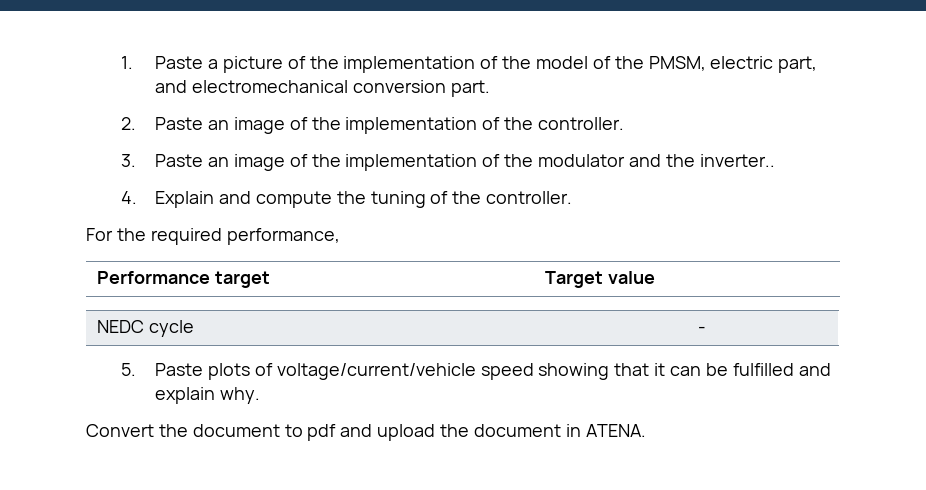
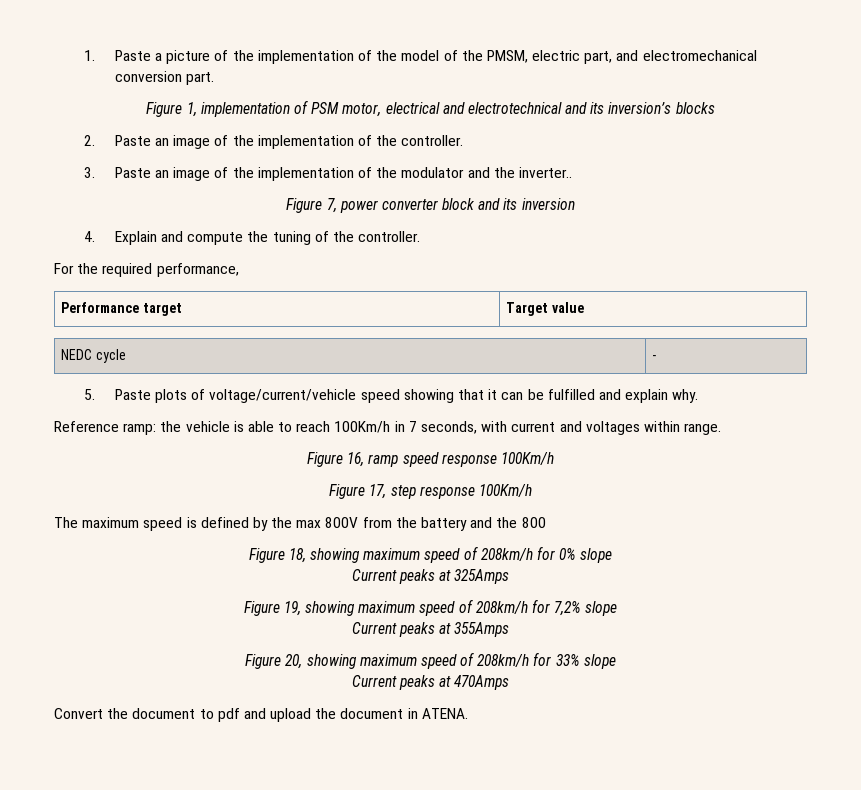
(490, 88) none -> [146,100,715,117] // Figure 1, implementation of PSM motor, electrical and electrotechnical and its inversion’s blocks
(775, 160) none -> [286,198,575,213] // Figure 7, power converter block and its inversion
(260, 395) none -> [54,421,722,435] [307,452,554,467] [329,484,532,499] [54,517,546,531] [248,546,613,563] [351,569,510,584] [243,599,618,616] [351,622,510,637] [245,652,616,669] [351,675,510,690] // Reference ramp: the vehicle is able to reach 100Km/h in 7 seconds, with current and voltages within range. // Figure 16, ramp speed response 100Km/h // Figure 17, step response 100Km/h // The maximum speed is defined by the max 800V from the battery and the 800 // Figure 18, showing maximum speed of 208km/h for 0% slope // Current peaks at 325Amps // Figure 19, showing maximum speed of 208km/h for 7,2% slope // Current peaks at 355Amps // Figure 20, showing maximum speed of 208km/h for 33% slope // Current peaks at 470Amps

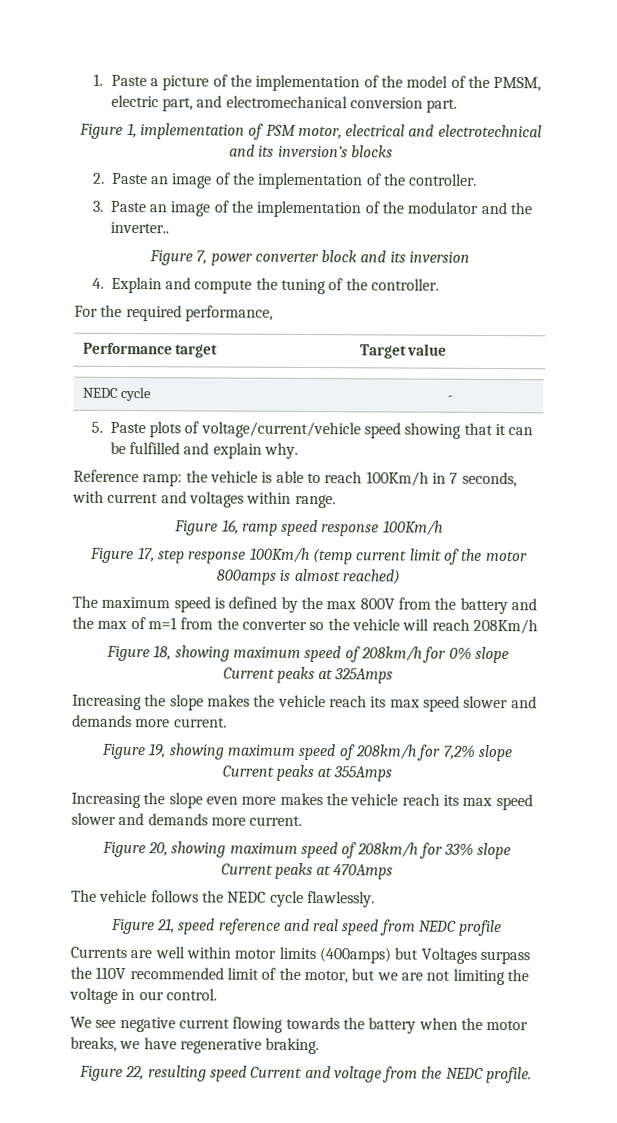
(532, 490) none -> [312,548,528,565] [216,568,400,585] (temp current limit of the motor 800amps is almost reached)
[521,517,546,528] 800 -> [97,617,538,635] max of m=1 from the converter so the vehicle will reach 208Km/h
(510, 576) none -> [72,694,537,712] [72,714,227,728] // Increasing the slope makes the vehicle reach its max speed slower and demands more current.
(510, 629) none -> [71,792,533,811] [71,812,303,826] // Increasing the slope even more makes the vehicle reach its max speed slower and demands more current.
[54,708,468,722] Convert the document to pdf and upload the document in ATENA. -> [71,889,375,908] [109,918,503,937] [70,946,530,965] [70,966,529,986] [69,987,217,1004] [70,1016,529,1034] [70,1036,320,1055] [78,1065,533,1084] The vehicle follows the NEDC cycle flawlessly. // Figure 21, speed reference and real speed from NEDC profile // Currents are well within motor limits (400amps) but Voltages surpass the 110V recommended limit of the motor, but we are not limiting the voltage in our control. // We see negative current flowing towards the battery when the motor breaks, we have regenerative braking. // Figure 22, resulting speed Current and voltage from the NEDC profile.

